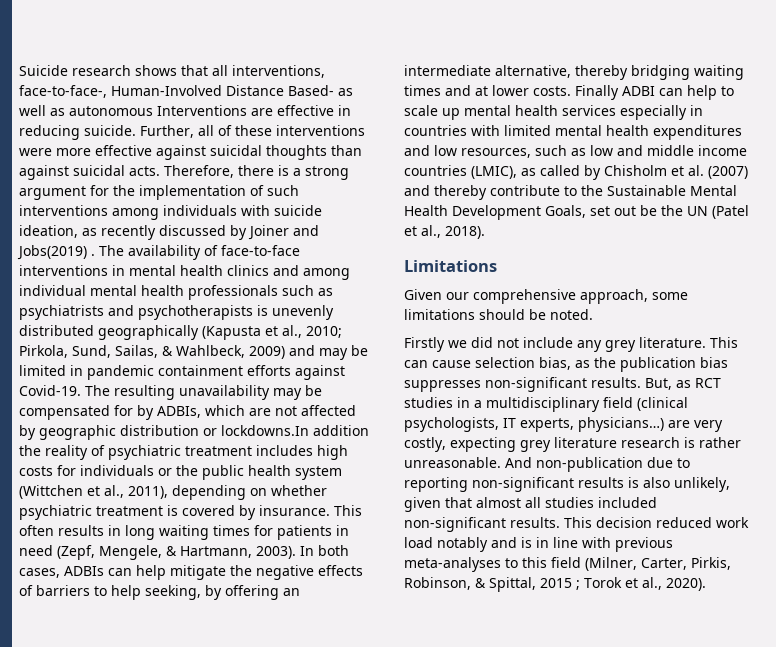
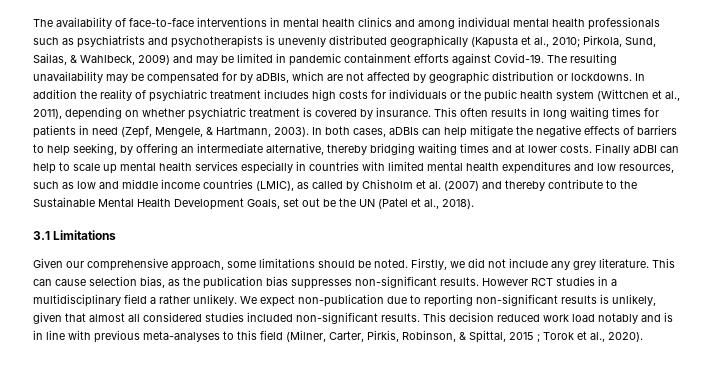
[19,65,325,78] [19,85,353,98] [19,105,351,116] [19,125,365,140] [19,145,362,160] [19,165,349,180] [19,185,299,200] [19,205,322,220] [19,225,319,240] [17,245,95,260] Suicide research shows that all interventions, face-to-face-, Human-Involved Distance Based- as well as autonomous Interventions are effective in reducing suicide. Further, all of these interventions were more effective against suicidal thoughts than against suicidal acts. Therefore, there is a strong argument for the implementation of such interventions among individuals with suicide ideation, as recently discussed by Joiner and Jobs(2019) . -> (33, 23) none
[157,406,201,418] ADBIs, -> [256,73,289,83] aDBIs,
[221,425,309,436] lockdowns.In -> [571,73,645,81] lockdowns. In
[64,566,104,576] ADBIs -> [389,127,419,135] aDBIs
[622,86,655,96] ADBI -> [633,145,657,153] aDBI
(485, 232) none -> [33,231,50,240] 3.1
[404,337,445,352] // Firstly -> [411,258,447,270] Firstly,
[645,378,691,390] But, as -> [482,278,528,286] However
[637,397,688,411] [404,417,723,432] [404,437,741,452] [404,457,532,468] (clinical psychologists, IT experts, physicians…) are very costly, expecting grey literature research is rather unreasonable. And -> [150,294,295,307] a rather unlikely. We expect
[643,477,670,488] also -> (609, 299) none
(541, 502) none -> [143,312,202,322] considered

